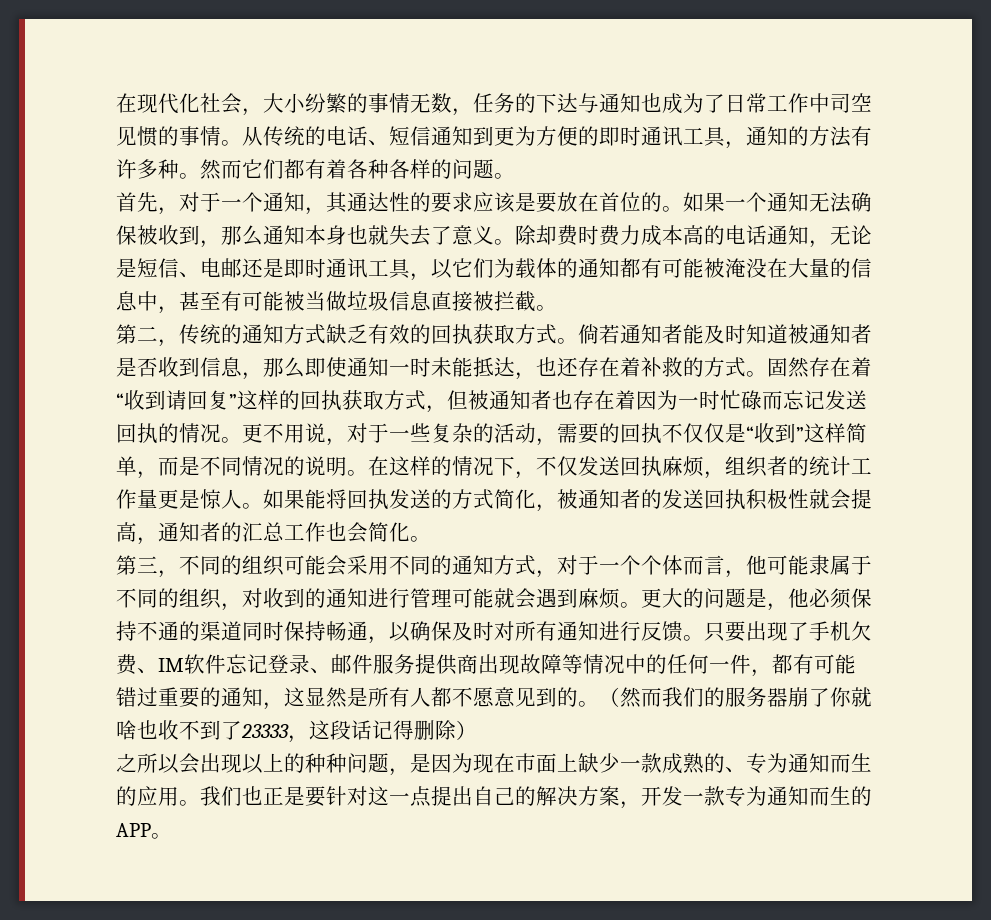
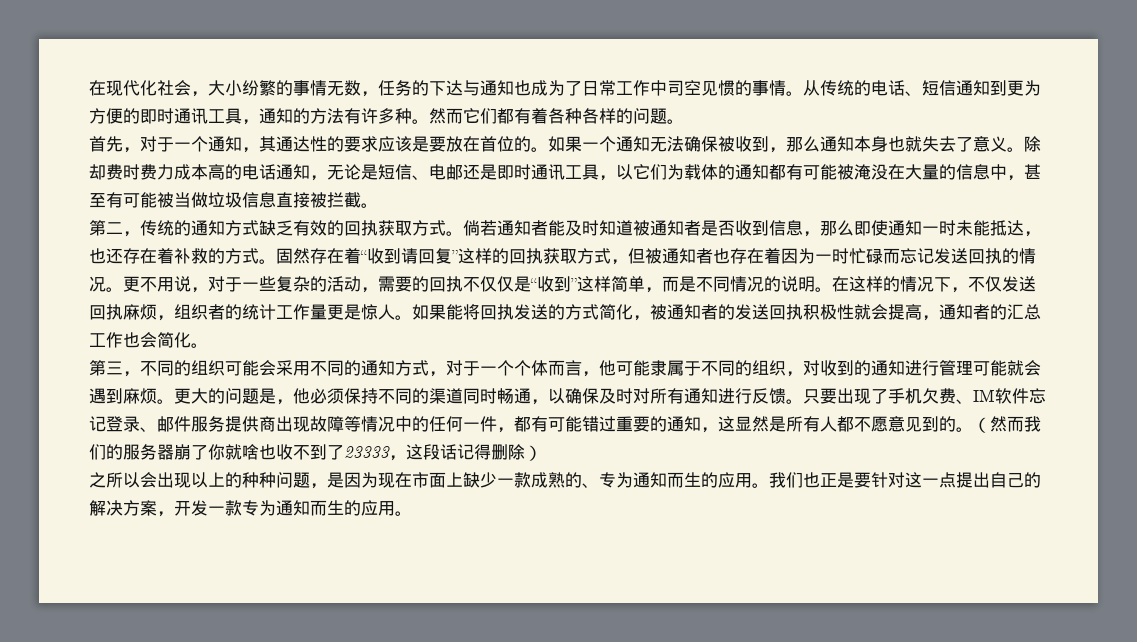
[158,621,179,641] 通 -> [395,388,412,404] 同
[284,621,326,641] 保持 -> (497, 396) none
[116,823,151,837] APP -> [361,500,395,516] 应用

